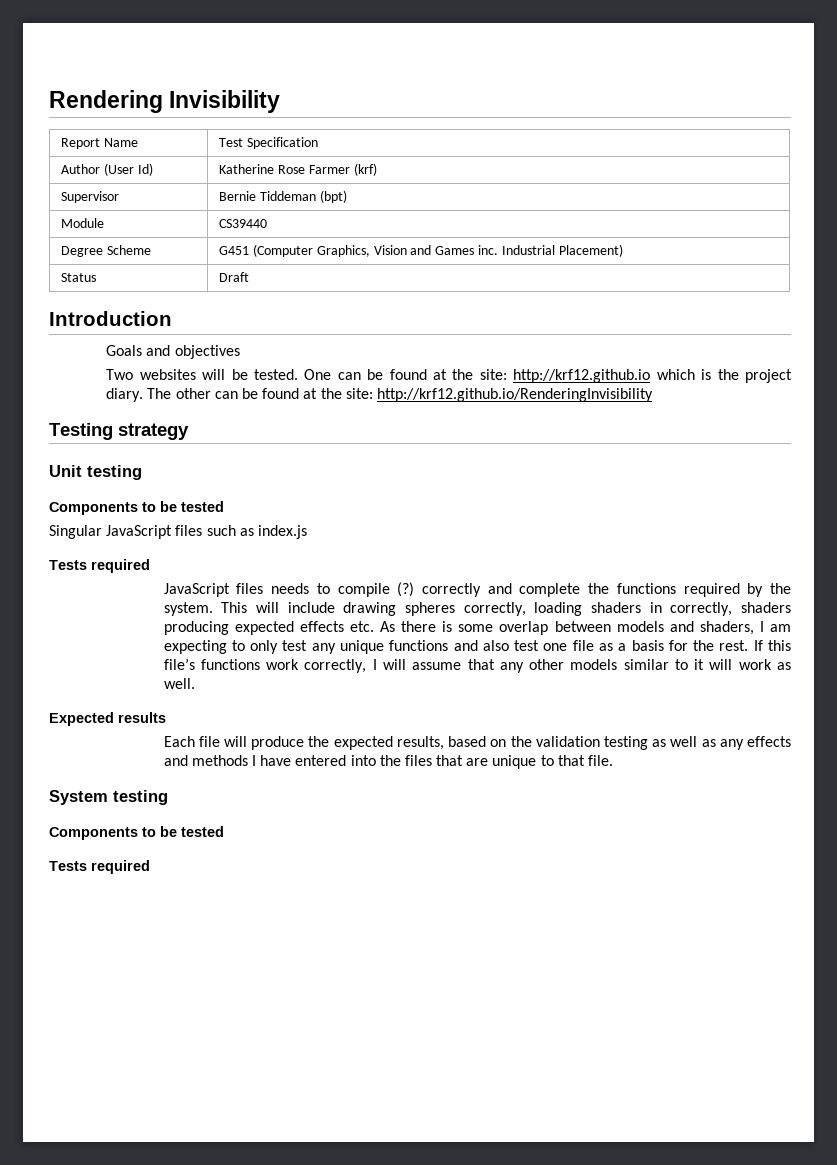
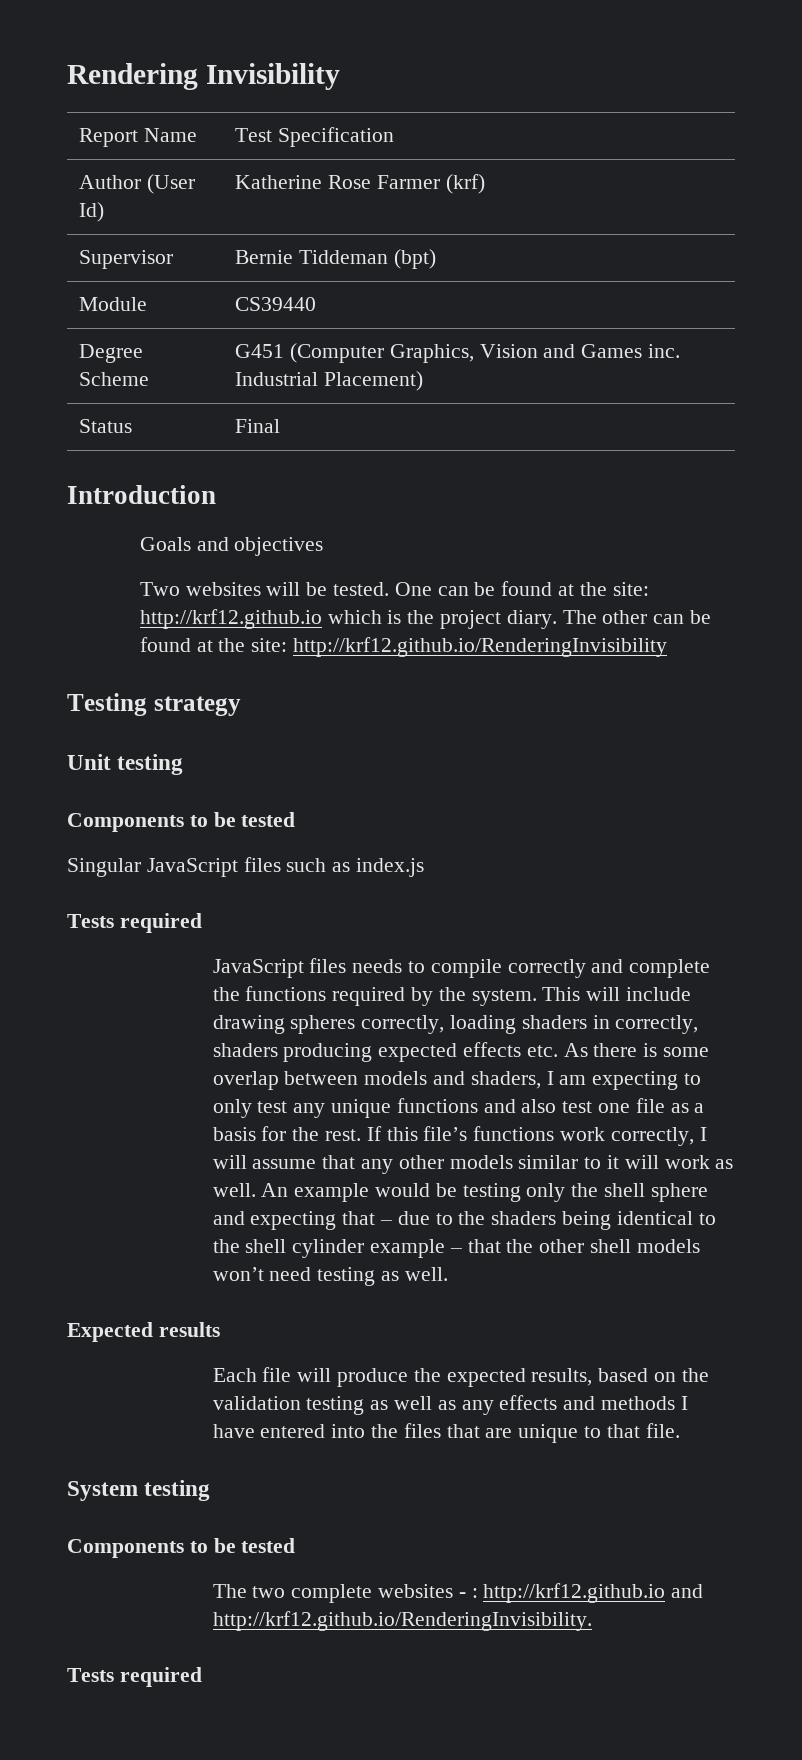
[219,272,250,282] Draft -> [235,419,281,433] Final
[397,582,415,597] (?) -> (502, 968) none
(195, 683) none -> [261,1183,708,1202] [212,1211,716,1230] [212,1239,700,1258] [212,1267,448,1286] An example would be testing only the shell sphere and expecting that – due to the shaders being identical to the shell cylinder example – that the other shell models won’t need testing as well.
(224, 831) none -> [212,1583,704,1603] [212,1611,592,1631] // The two complete websites - : http://krf12.github.io and http://krf12.github.io/RenderingInvisibility.

